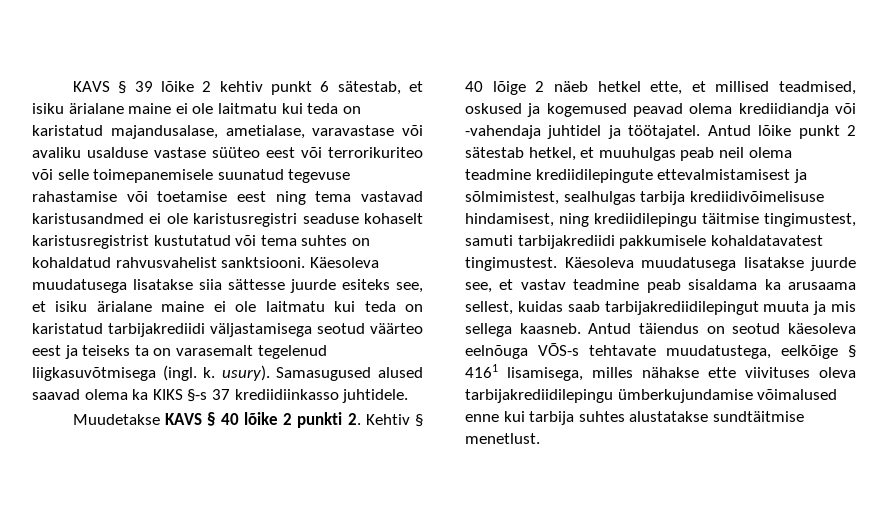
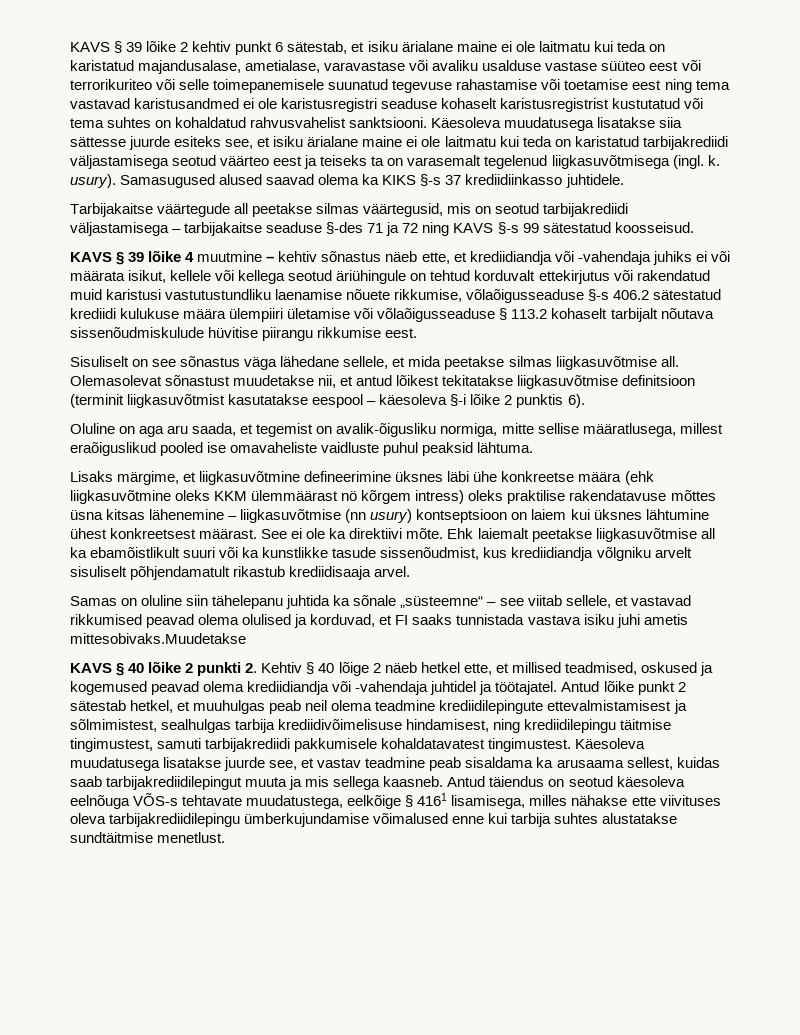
[72,414,160,425] Muudetakse -> [70,203,629,217] [70,222,694,236] [70,250,730,265] [70,270,710,284] [70,289,722,303] [70,308,714,322] [70,327,418,341] [70,356,679,370] [70,375,696,389] [70,394,585,408] [70,423,723,437] [70,442,534,456] [70,471,654,485] [70,490,716,504] [70,509,709,523] [70,528,715,542] [70,547,692,561] [70,566,411,580] [70,595,691,609] [70,614,688,628] [70,633,246,644] Tarbijakaitse väärtegude all peetakse silmas väärtegusid, mis on seotud tarbijakrediidi väljastamisega – tarbijakaitse seaduse §-des 71 ja 72 ning KAVS §-s 99 sätestatud koosseisud. // KAVS § 39 lõike 4 muutmine – kehtiv sõnastus näeb ette, et krediidiandja või -vahendaja juhiks ei või määrata isikut, kellele või kellega seotud äriühingule on tehtud korduvalt ettekirjutus või rakendatud muid karistusi vastutustundliku laenamise nõuete rikkumise, võlaõigusseaduse §-s 406.2 sätestatud krediidi kulukuse määra ülempiiri ületamise või võlaõigusseaduse § 113.2 kohaselt tarbijalt nõutava sissenõudmiskulude hüvitise piirangu rikkumise eest. // Sisuliselt on see sõnastus väga lähedane sellele, et mida peetakse silmas liigkasuvõtmise all. Olemasolevat sõnastust muudetakse nii, et antud lõikest tekitatakse liigkasuvõtmise definitsioon (terminit liigkasuvõtmist kasutatakse eespool – käesoleva §-i lõike 2 punktis 6). // Oluline on aga aru saada, et tegemist on avalik-õigusliku normiga, mitte sellise määratlusega, millest eraõiguslikud pooled ise omavaheliste vaidluste puhul peaksid lähtuma. // Lisaks märgime, et liigkasuvõtmine defineerimine üksnes läbi ühe konkreetse määra (ehk liigkasuvõtmine oleks KKM ülemmäärast nö kõrgem intress) oleks praktilise rakendatavuse mõttes üsna kitsas lähenemine – liigkasuvõtmise (nn usury) kontseptsioon on laiem kui üksnes lähtumine ühest konkreetsest määrast. See ei ole ka direktiivi mõte. Ehk laiemalt peetakse liigkasuvõtmise all ka ebamõistlikult suuri või ka kunstlikke tasude sissenõudmist, kus krediidiandja võlgniku arvelt sisuliselt põhjendamatult rikastub krediidisaaja arvel. // Samas on oluline siin tähelepanu juhtida ka sõnale „süsteemne“ – see viitab sellele, et vastavad rikkumised peavad olema olulised ja korduvad, et FI saaks tunnistada vastava isiku juhi ametis mittesobivaks.Muudetakse //

